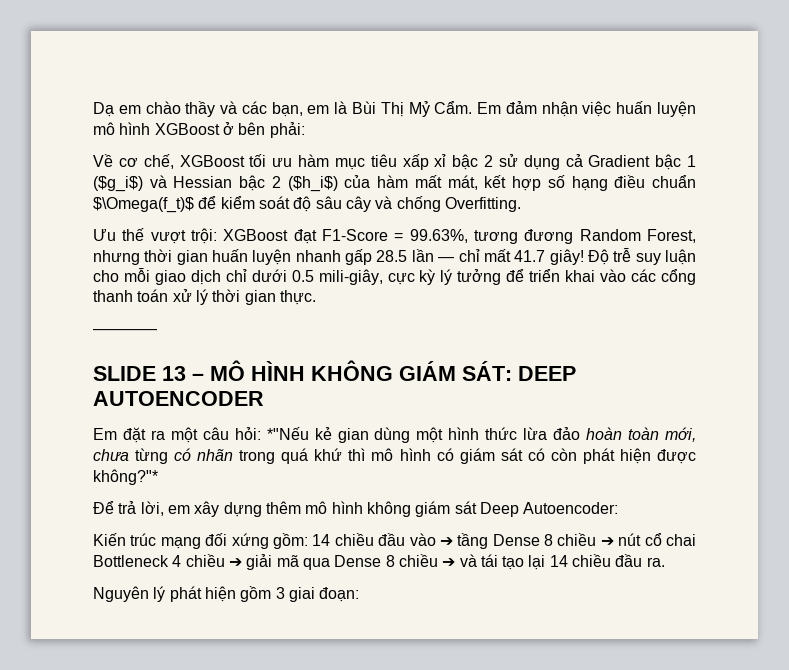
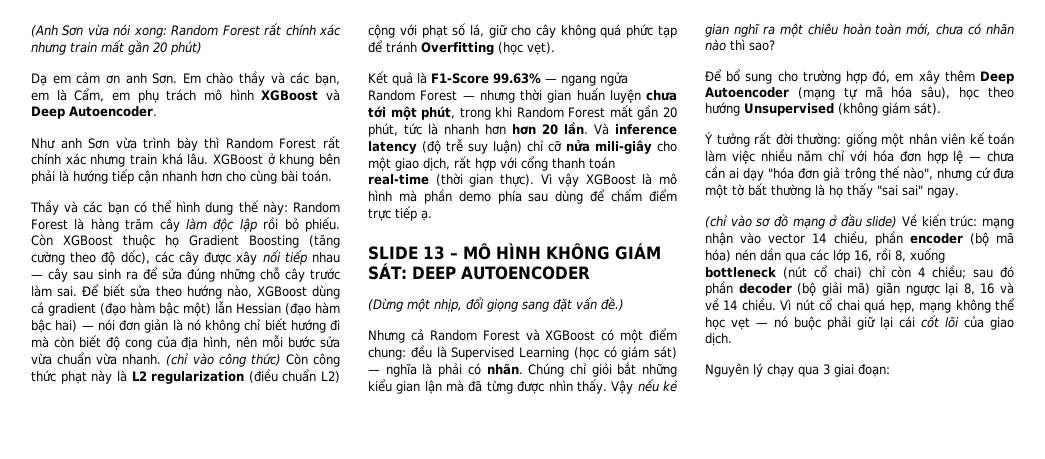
[93,102,141,117] Dạ em -> [31,23,342,38] [31,40,202,55] [31,72,201,86] (Anh Sơn vừa nói xong: Random Forest rất chính xác nhưng train mất gần 20 phút) // Dạ em cảm ơn anh Sơn. Em
[352,101,696,117] [93,122,305,138] [93,154,696,170] [93,175,697,192] [93,196,521,213] [93,228,696,244] Bùi Thị Mỷ Cẩm. Em đảm nhận việc huấn luyện mô hình XGBoost ở bên phải: // Về cơ chế, XGBoost tối ưu hàm mục tiêu xấp xỉ bậc 2 sử dụng cả Gradient bậc 1 ($g_i$) và Hessian bậc 2 ($h_i$) của hàm mất mát, kết hợp số hạng điều chuẩn $\Omega(f_t)$ để kiểm soát độ sâu cây và chống Overfitting. // Ưu thế vượt trội: XGBoost đạt F1-Score = 99.63%, tương đương Random Forest, -> [74,88,340,103] [31,106,157,119] [31,136,340,151] [31,153,340,167] [31,169,332,184] [30,200,340,215] [31,217,340,232] [31,234,340,248] [31,250,340,265] [31,267,340,282] [31,284,340,299] [31,301,340,316] [31,318,340,333] [31,335,340,350] [31,352,340,367] [31,369,340,384] [368,23,677,38] [368,40,555,55] [368,71,628,86] [368,90,475,101] Cẩm, em phụ trách mô hình XGBoost và Deep Autoencoder. // Như anh Sơn vừa trình bày thì Random Forest rất chính xác nhưng train khá lâu. XGBoost ở khung bên phải là hướng tiếp cận nhanh hơn cho cùng bài toán. // Thầy và các bạn có thể hình dung thế này: Random Forest là hàng trăm cây làm độc lập rồi bỏ phiếu. Còn XGBoost thuộc họ Gradient Boosting (tăng cường theo độ dốc), các cây được xây nối tiếp nhau — cây sau sinh ra để sửa đúng những chỗ cây trước làm sai. Để biết sửa theo hướng nào, XGBoost dùng cả gradient (đạo hàm bậc một) lẫn Hessian (đạo hàm bậc hai) — nói đơn giản là nó không chỉ biết hướng đi mà còn biết độ cong của địa hình, nên mỗi bước sửa vừa chuẩn vừa nhanh. (chỉ vào công thức) Còn công thức phạt này là L2 regularization (điều chuẩn L2) cộng với phạt số lá, giữ cho cây không quá phức tạp để tránh Overfitting (học vẹt). // Kết quả là F1-Score 99.63% — ngang ngửa Random Forest —
[295,248,697,265] [93,268,696,285] [93,289,316,305] [93,329,157,334] nhanh gấp 28.5 lần — chỉ mất 41.7 giây! Độ trễ suy luận cho mỗi giao dịch chỉ dưới 0.5 mili-giây, cực kỳ lý tưởng để triển khai vào các cổng thanh toán xử lý thời gian thực. // ―――― -> [646,90,677,101] [368,105,677,120] [368,122,677,137] [368,139,677,154] [368,156,615,171] [368,173,677,187] [368,189,677,204] [368,206,432,221] chưa tới một phút, trong khi Random Forest mất gần 20 phút, tức là nhanh hơn hơn 20 lần. Và inference latency (độ trễ suy luận) chỉ cỡ nửa mili-giây cho một giao dịch, rất hợp với cổng thanh toán real-time (thời gian thực). Vì vậy XGBoost là mô hình mà phần demo phía sau dùng để chấm điểm trực tiếp ạ.
[93,427,581,443] Em đặt ra một câu hỏi: *"Nếu kẻ gian dùng một hình thức lừa đảo -> [368,297,624,312] [368,328,677,343] [368,345,677,360] [368,362,677,377] [368,379,677,394] [705,23,838,37] (Dừng một nhịp, đổi giọng sang đặt vấn đề.) // Nhưng cả Random Forest và XGBoost có một điểm chung: đều là Supervised Learning (học có giám sát) — nghĩa là phải có nhãn. Chúng chỉ giỏi bắt những kiểu gian lận mà đã từng được nhìn thấy. Vậy nếu kẻ gian nghĩ ra một chiêu
[135,448,169,464] từng -> (964, 29) none
[239,448,696,464] [93,469,158,485] [93,501,619,517] [93,533,697,549] [93,554,665,570] trong quá khứ thì mô hình có giám sát có còn phát hiện được không?"* // Để trả lời, em xây dựng thêm mô hình không giám sát Deep Autoencoder: // Kiến trúc mạng đối xứng gồm: 14 chiều đầu vào ➔ tầng Dense 8 chiều ➔ nút cổ chai Bottleneck 4 chiều ➔ giải mã qua Dense 8 chiều ➔ và tái tạo lại 14 chiều đầu ra. -> [705,39,775,51] [705,69,1014,84] [705,86,1014,100] [705,102,941,116] [704,132,1014,147] [705,149,1014,164] [705,166,1014,181] [705,183,959,198] [705,214,1014,229] [705,231,1014,246] [705,248,945,263] [705,265,1014,279] [705,281,1014,296] [705,298,1015,313] [705,315,1014,330] [705,333,732,346] nào thì sao? // Để bổ sung cho trường hợp đó, em xây thêm Deep Autoencoder (mạng tự mã hóa sâu), học theo hướng Unsupervised (không giám sát). // Ý tưởng rất đời thường: giống một nhân viên kế toán làm việc nhiều năm chỉ với hóa đơn hợp lệ — chưa cần ai dạy "hóa đơn giả trông thế nào", nhưng cứ đưa một tờ bất thường là họ thấy "sai sai" ngay. // (chỉ vào sơ đồ mạng ở đầu slide) Về kiến trúc: mạng nhận vào vector 14 chiều, phần encoder (bộ mã hóa) nén dần qua các lớp 16, rồi 8, xuống bottleneck (nút cổ chai) chỉ còn 4 chiều; sau đó phần decoder (bộ giải mã) giãn ngược lại 8, 16 và về 14 chiều. Vì nút cổ chai quá hẹp, mạng không thể học vẹt — nó buộc phải giữ lại cái cốt lõi của giao dịch.
[169,586,272,602] phát hiện gồm -> [767,364,819,377] chạy qua

